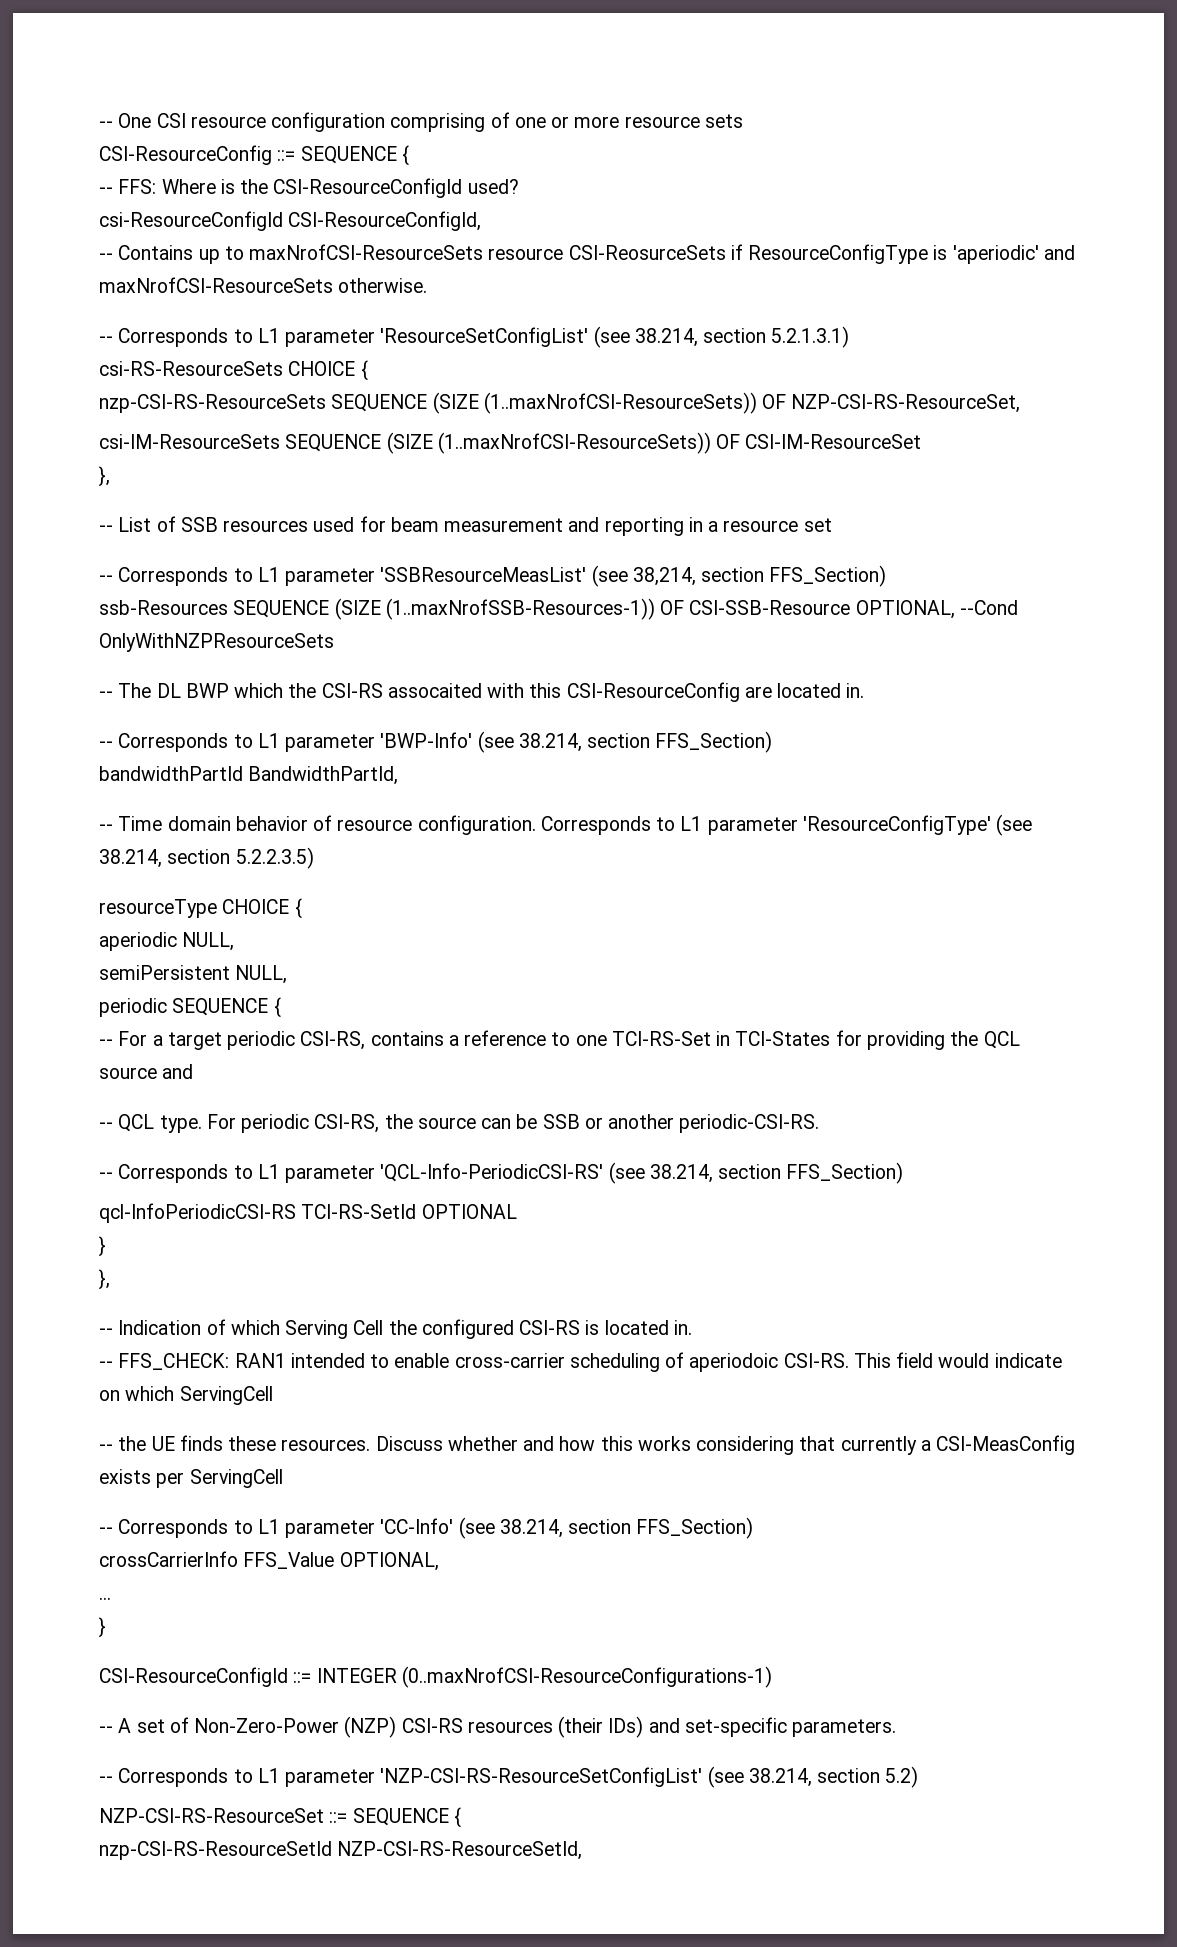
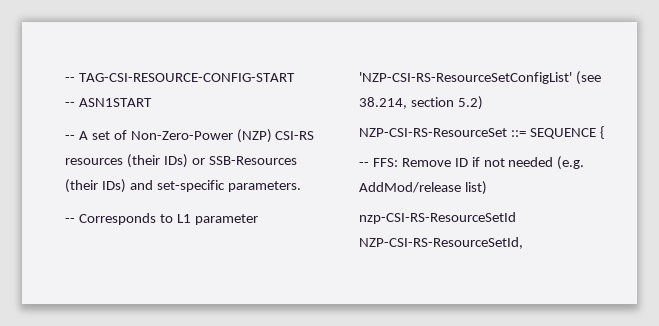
[99,112,743,132] [99,145,409,166] [99,178,519,198] [99,211,482,231] [99,244,1075,264] [99,277,428,293] [99,326,850,348] [99,360,368,381] [99,392,1021,414] [99,432,922,454] [99,466,110,487] [99,516,832,536] [99,565,887,587] [99,598,1018,620] [99,633,334,652] [99,682,865,702] [99,731,773,753] [99,766,399,785] [99,814,1033,836] [99,847,314,869] [99,898,302,919] [99,932,235,951] [99,965,288,984] [99,997,281,1018] [99,1030,1020,1050] [99,1064,194,1079] [99,1114,820,1133] [99,1162,904,1184] [99,1203,517,1223] [99,1236,106,1257] [99,1269,110,1290] [99,1319,692,1339] [99,1352,1062,1372] [99,1386,273,1405] [99,1435,1076,1455] [99,1469,283,1488] [99,1517,754,1539] [99,1551,439,1571] [99,1597,111,1600] [99,1617,106,1638] [99,1666,772,1688] -- One CSI resource configuration comprising of one or more resource sets // CSI-ResourceConfig ::= SEQUENCE { // -- FFS: Where is the CSI-ResourceConfigId used? // csi-ResourceConfigId CSI-ResourceConfigId, // -- Contains up to maxNrofCSI-ResourceSets resource CSI-ReosurceSets if ResourceConfigType is 'aperiodic' and maxNrofCSI-ResourceSets otherwise. // -- Corresponds to L1 parameter 'ResourceSetConfigList' (see 38.214, section 5.2.1.3.1) // csi-RS-ResourceSets CHOICE { // nzp-CSI-RS-ResourceSets SEQUENCE (SIZE (1..maxNrofCSI-ResourceSets)) OF NZP-CSI-RS-ResourceSet, // csi-IM-ResourceSets SEQUENCE (SIZE (1..maxNrofCSI-ResourceSets)) OF CSI-IM-ResourceSet // }, // -- List of SSB resources used for beam measurement and reporting in a resource set // -- Corresponds to L1 parameter 'SSBResourceMeasList' (see 38,214, section FFS_Section) // ssb-Resources SEQUENCE (SIZE (1..maxNrofSSB-Resources-1)) OF CSI-SSB-Resource OPTIONAL, --Cond OnlyWithNZPResourceSets // -- The DL BWP which the CSI-RS assocaited with this CSI-ResourceConfig are located in. // -- Corresponds to L1 parameter 'BWP-Info' (see 38.214, section FFS_Section) // bandwidthPartId BandwidthPartId, // -- Time domain behavior of resource configuration. Corresponds to L1 parameter 'ResourceConfigType' (see 38.214, section 5.2.2.3.5) // resourceType CHOICE { // aperiodic NULL, // semiPersistent NULL, // periodic SEQUENCE { // -- For a target periodic CSI-RS, contains a reference to one TCI-RS-Set in TCI-States for providing the QCL source and // -- QCL type. For periodic CSI-RS, the source can be SSB or another periodic-CSI-RS. // -- Corresponds to L1 parameter 'QCL-Info-PeriodicCSI-RS' (see 38.214, section FFS_Section) // qcl-InfoPeriodicCSI-RS TCI-RS-SetId OPTIONAL // } // }, // -- Indication of which Serving Cell the configured CSI-RS is located in. // -- FFS_CHECK: RAN1 intended to enable cross-carrier scheduling of aperiodoic CSI-RS. This field would indicate on which ServingCell // -- the UE finds these resources. Discuss whether and how this works considering that currently a CSI-MeasConfig exists per ServingCell // -- Corresponds to L1 parameter 'CC-Info' (see 38.214, section FFS_Section) // crossCarrierInfo FFS_Value OPTIONAL, // ... // } // CSI-ResourceConfigId ::= INTEGER (0..maxNrofCSI-ResourceConfigurations-1) -> [65,73,295,82] [65,98,152,107] -- TAG-CSI-RESOURCE-CONFIG-START // -- ASN1START
(644, 1727) none -> [191,156,297,165] [65,179,126,193] or SSB-Resources (their IDs)
(461, 1817) none -> [359,156,585,170] [359,181,487,195] // -- FFS: Remove ID if not needed (e.g. AddMod/release list)

